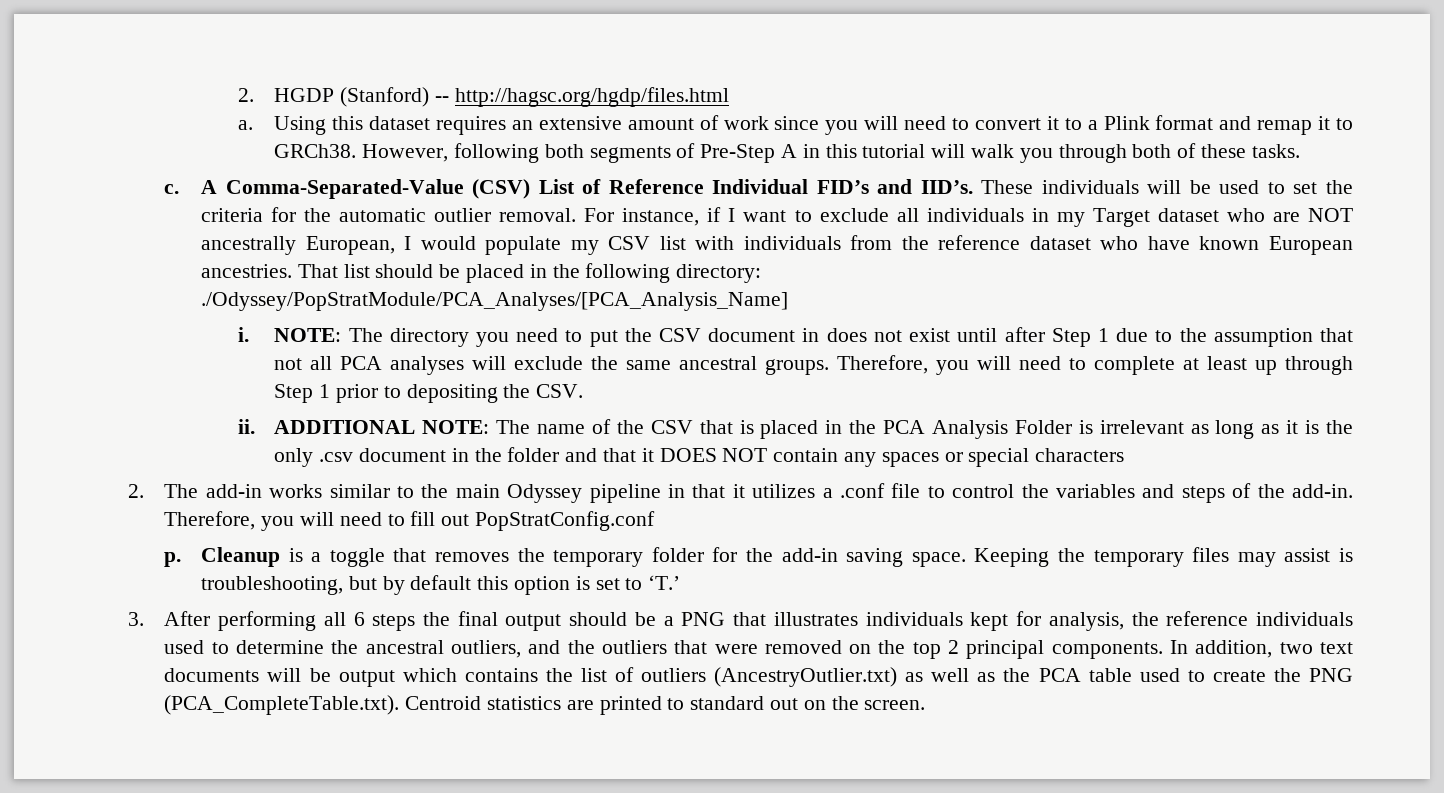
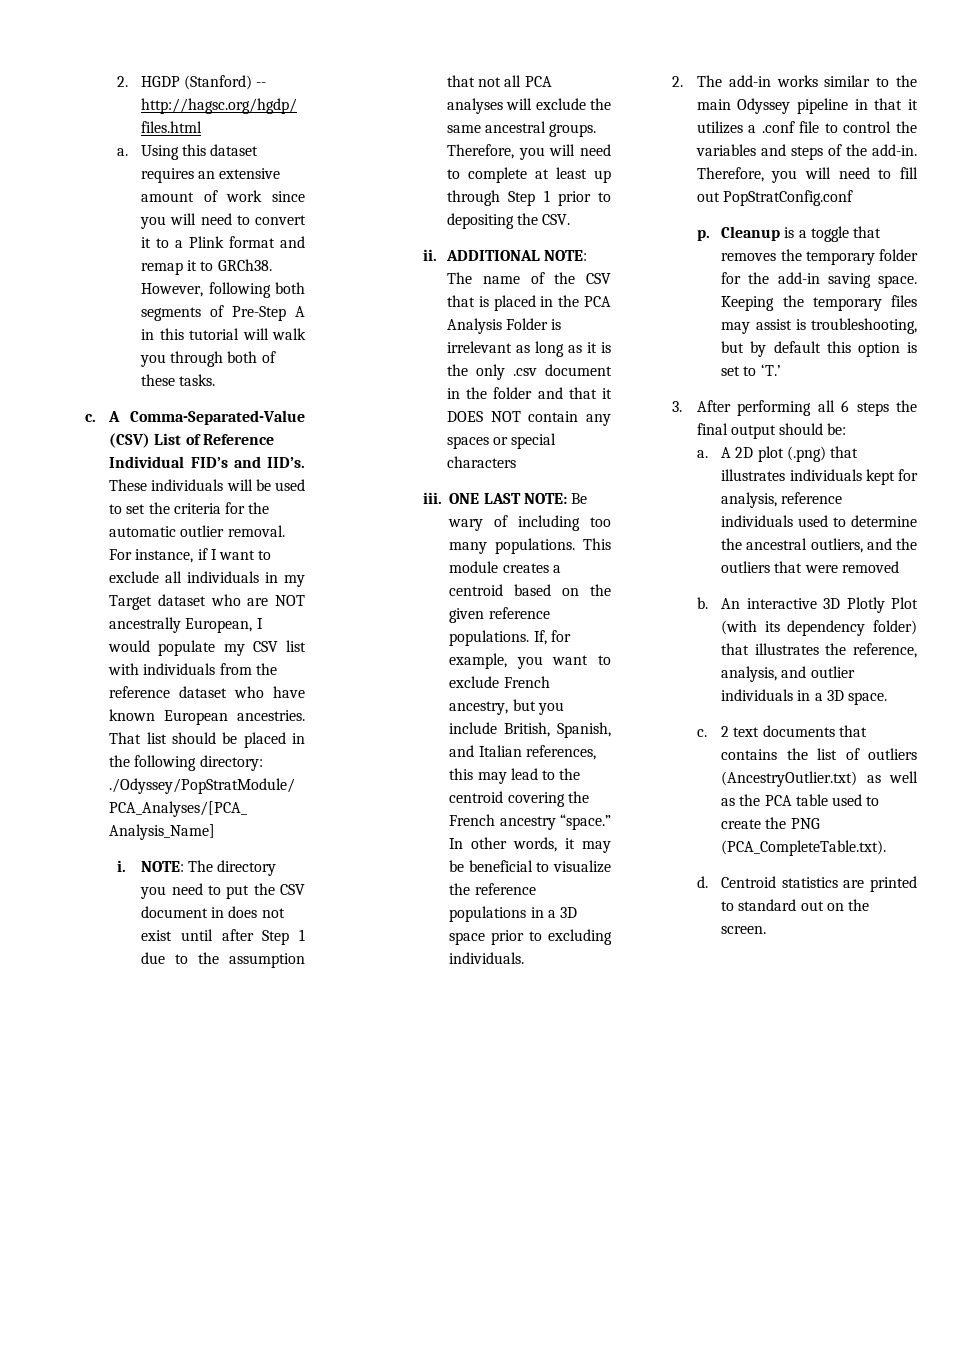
(1125, 455) none -> [422,492,588,504] [448,515,611,531] [449,538,611,554] [449,561,561,573] [449,584,611,596] [449,607,550,623] [449,630,571,646] [449,653,611,669] [449,676,550,688] [449,699,564,715] [449,722,611,738] [449,745,596,760] [449,768,581,784] [449,791,589,807] [449,814,611,830] [449,837,611,853] [449,860,611,873] [449,883,536,895] [449,906,578,922] [449,929,612,945] [449,952,525,964] // iii. ONE LAST NOTE: Be wary of including too many populations. This module creates a centroid based on the given reference populations. If, for example, you want to exclude French ancestry, but you include British, Spanish, and Italian references, this may lead to the centroid covering the French ancestry “space.” In other words, it may be beneficial to visualize the reference populations in a 3D space prior to excluding individuals.
[634,612,726,626] be a PNG -> [827,423,847,435] [696,446,826,462] be: // a. A 2D plot (.png)
[1131,612,1159,626] the -> (778, 500) none
[849,640,1354,659] [164,668,457,687] on the top 2 principal components. In addition, two text documents will be output which -> [696,597,918,613] [721,620,917,636] [721,643,917,658] [721,666,855,682] [721,689,887,705] [696,725,867,737] // b. An interactive 3D Plotly Plot (with its dependency folder) that illustrates the reference, analysis, and outlier individuals in a 3D space. // c. 2 text documents that
(400, 705) none -> [696,876,708,888] // d.

